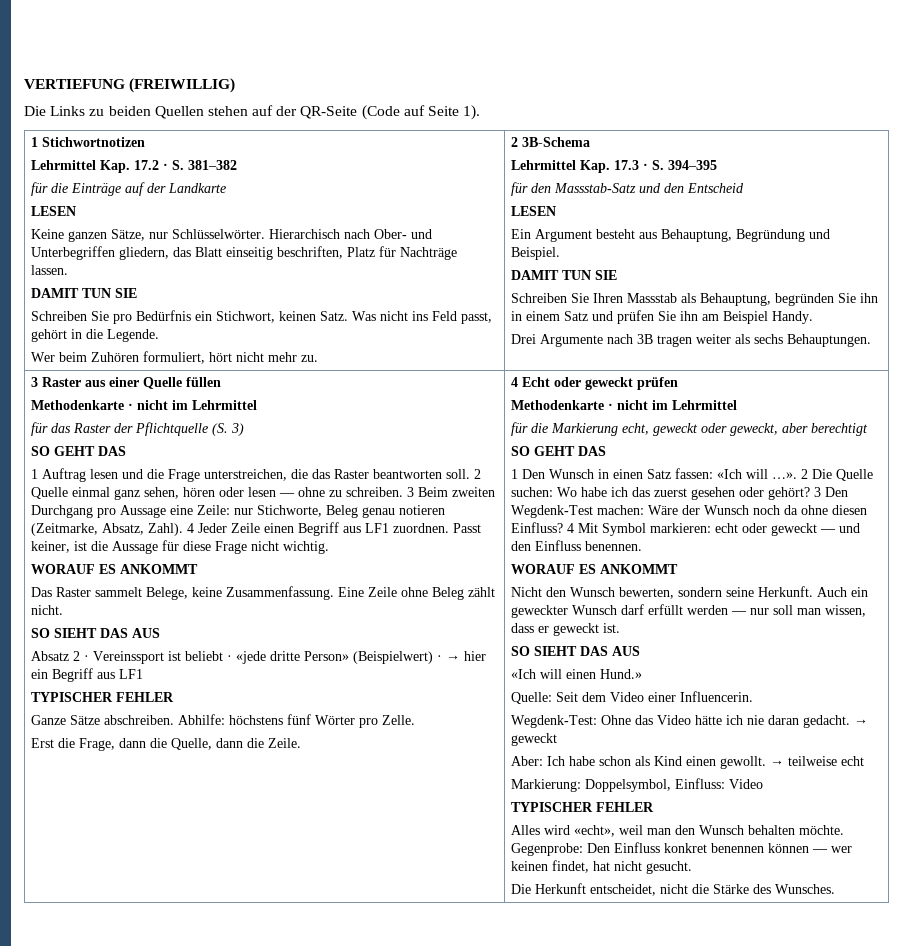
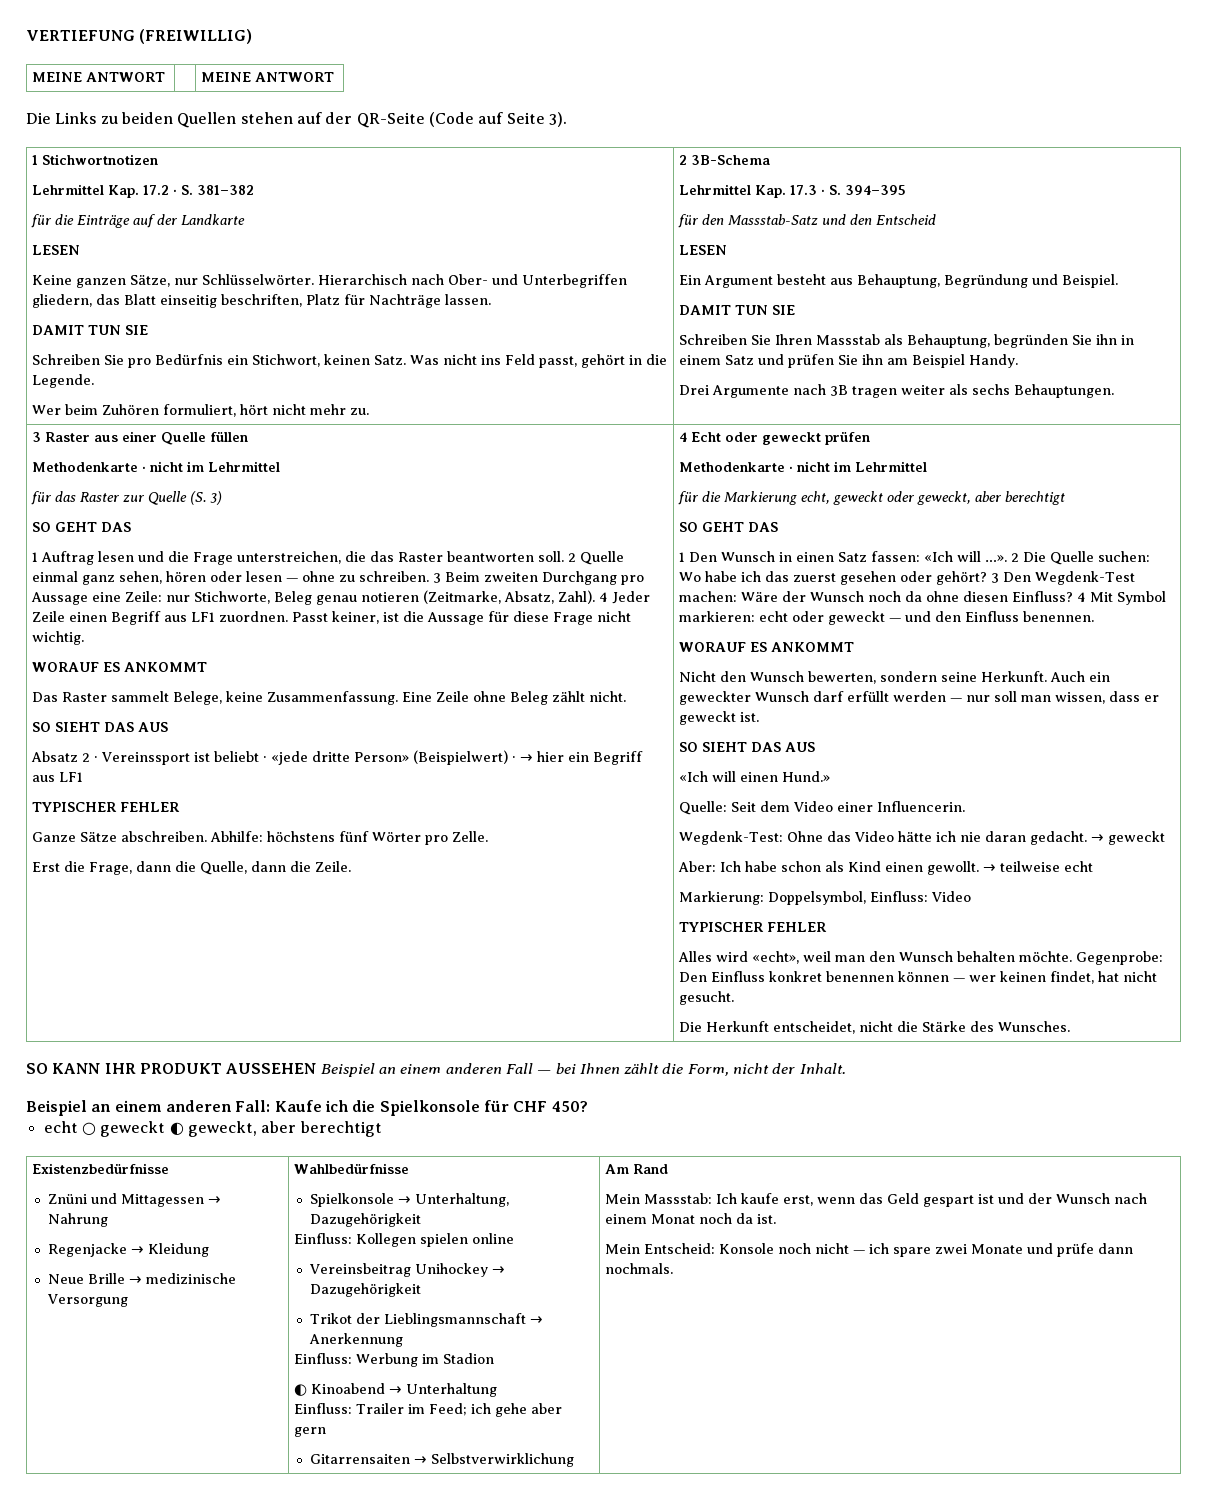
(236, 85) none -> [32,72,166,82] [201,72,335,82] // MEINE ANTWORT | | MEINE ANTWORT
[463,105,481,120] 1). -> [548,112,567,127] 3).
[114,422,209,436] der Pflichtquelle -> [123,491,188,505] zur Quelle
(836, 889) none -> [26,1063,846,1077] [26,1100,588,1116] [43,1121,382,1137] [32,1163,170,1174] [48,1193,222,1207] [48,1213,109,1227] [48,1243,210,1257] [48,1273,237,1284] [47,1294,129,1307] [294,1163,410,1174] [310,1193,510,1207] [310,1213,422,1227] [294,1233,515,1247] [309,1263,506,1277] [310,1283,422,1297] [310,1313,544,1327] [309,1333,404,1347] [294,1353,495,1367] [294,1383,498,1397] [294,1403,563,1417] [294,1427,327,1437] [310,1453,575,1467] [605,1164,669,1174] [605,1193,1148,1207] [605,1213,777,1224] [605,1243,1134,1257] [605,1263,674,1274] // SO KANN IHR PRODUKT AUSSEHEN Beispiel an einem anderen Fall — bei Ihnen zählt die Form, nicht der Inhalt. // Beispiel an einem anderen Fall: Kaufe ich die Spielkonsole für CHF 450? // echt ○ geweckt ◐ geweckt, aber berechtigt // Existenzbedürfnisse // Znüni und Mittagessen → Nahrung // Regenjacke → Kleidung // Neue Brille → medizinische Versorgung | Wahlbedürfnisse // Spielkonsole → Unterhaltung, Dazugehörigkeit // Einfluss: Kollegen spielen online // Vereinsbeitrag Unihockey → Dazugehörigkeit // Trikot der Lieblingsmannschaft → Anerkennung // Einfluss: Werbung im Stadion // ◐ Kinoabend → Unterhaltung // Einfluss: Trailer im Feed; ich gehe aber gern // Gitarrensaiten → Selbstverwirklichung | Am Rand // Mein Massstab: Ich kaufe erst, wenn das Geld gespart ist und der Wunsch nach einem Monat noch da ist. // Mein Entscheid: Konsole noch nicht — ich spare zwei Monate und prüfe dann nochmals.

